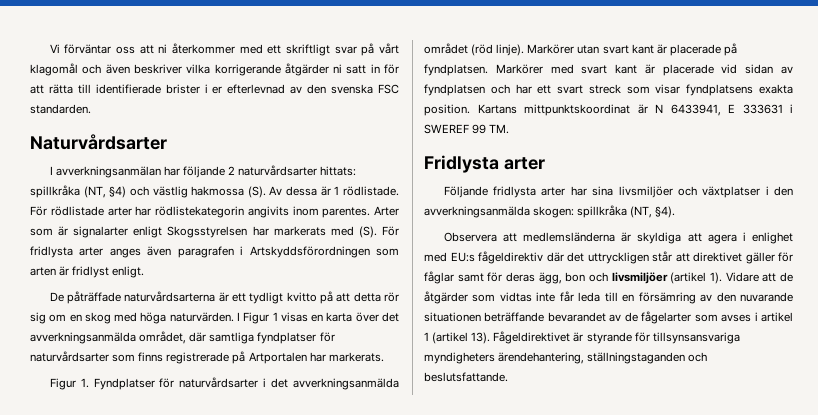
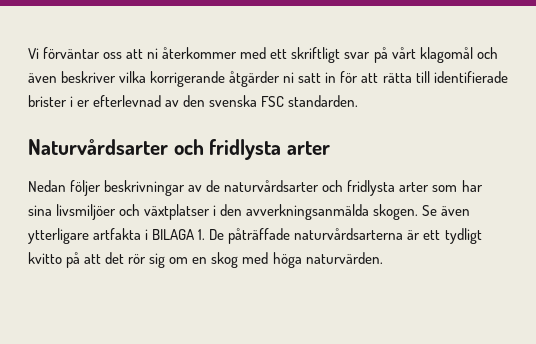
[49,165,357,178] [30,185,399,198] [30,206,399,218] [30,226,399,238] [30,246,399,258] [30,266,145,278] // I avverkningsanmälan har följande 2 naturvårdsarter hittats: spillkråka (NT, §4) och västlig hakmossa (S). Av dessa är 1 rödlistade. För rödlistade arter har rödlistekategorin angivits inom parentes. Arter som är signalarter enligt Skogsstyrelsen har markerats med (S). För fridlysta arter anges även paragrafen i Artskyddsförordningen som arten är fridlyst enligt. // -> [173,139,331,160] [28,180,483,196] [28,204,471,220] [28,228,206,244] och fridlysta arter // Nedan följer beskrivningar av de naturvårdsarter och fridlysta arter som har sina livsmiljöer och växtplatser i den avverkningsanmälda skogen. Se även ytterligare artfakta i BILAGA 1.
[353,292,381,302] detta -> [105,252,125,264] det
[236,312,399,324] [30,331,335,344] [30,351,384,364] [49,377,399,390] [424,43,737,56] [424,64,793,76] [424,84,793,96] [424,104,793,116] [424,124,510,134] [424,155,545,173] [443,186,793,198] [424,205,676,218] [443,232,793,244] [424,251,793,264] [424,271,793,284] [424,291,793,304] [424,311,793,324] [424,331,740,344] [424,352,708,364] [424,372,508,382] I Figur 1 visas en karta över det avverkningsanmälda området, där samtliga fyndplatser för naturvårdsarter som finns registrerade på Artportalen har markerats. // Figur 1. Fyndplatser för naturvårdsarter i det avverkningsanmälda området (röd linje). Markörer utan svart kant är placerade på fyndplatsen. Markörer med svart kant är placerade vid sidan av fyndplatsen och har ett svart streck som visar fyndplatsens exakta position. Kartans mittpunktskoordinat är N 6433941, E 333631 i SWEREF 99 TM. // Fridlysta arter // Följande fridlysta arter har sina livsmiljöer och växtplatser i den avverkningsanmälda skogen: spillkråka (NT, §4). // Observera att medlemsländerna är skyldiga att agera i enlighet med EU:s fågeldirektiv där det uttryckligen står att direktivet gäller för fåglar samt för deras ägg, bon och livsmiljöer (artikel 1). Vidare att de åtgärder som vidtas inte får leda till en försämring av den nuvarande situationen beträffande bevarandet av de fågelarter som avses i artikel 1 (artikel 13). Fågeldirektivet är styrande för tillsynsansvariga myndigheters ärendehantering, ställningstaganden och beslutsfattande. -> (383, 258) none

